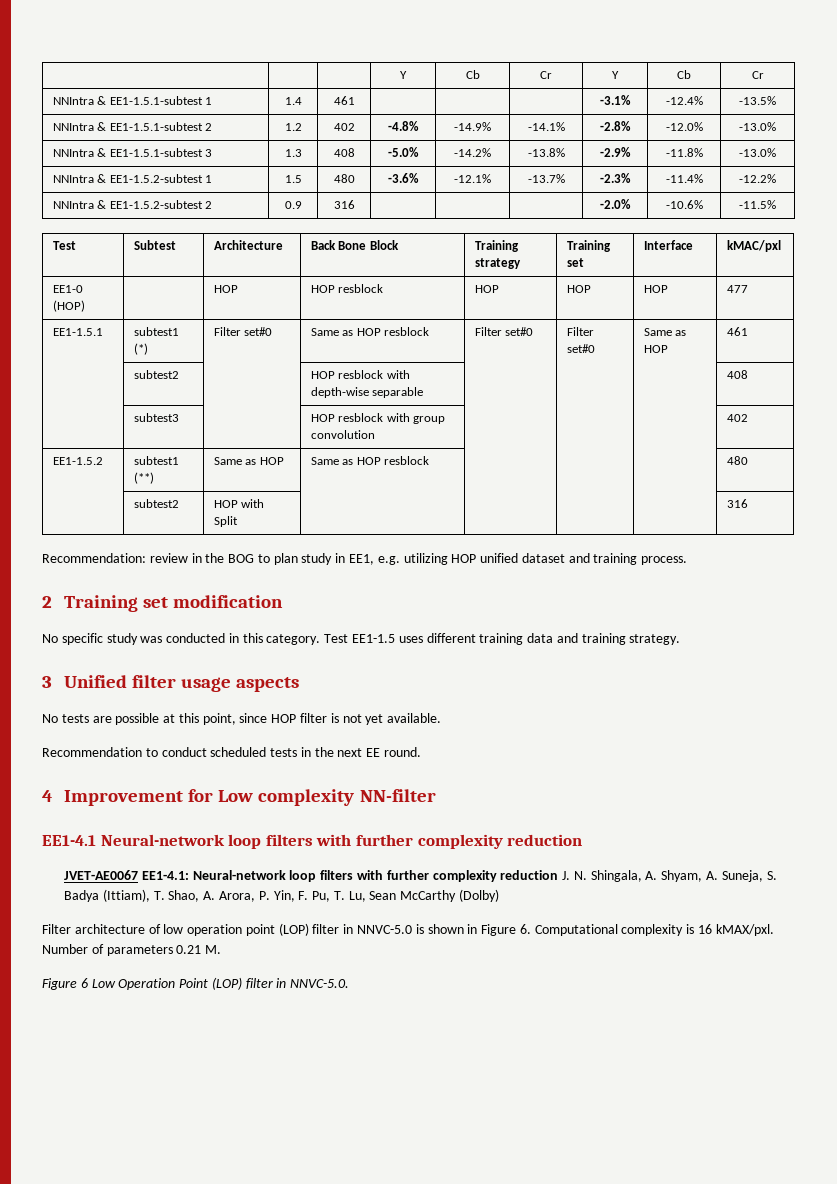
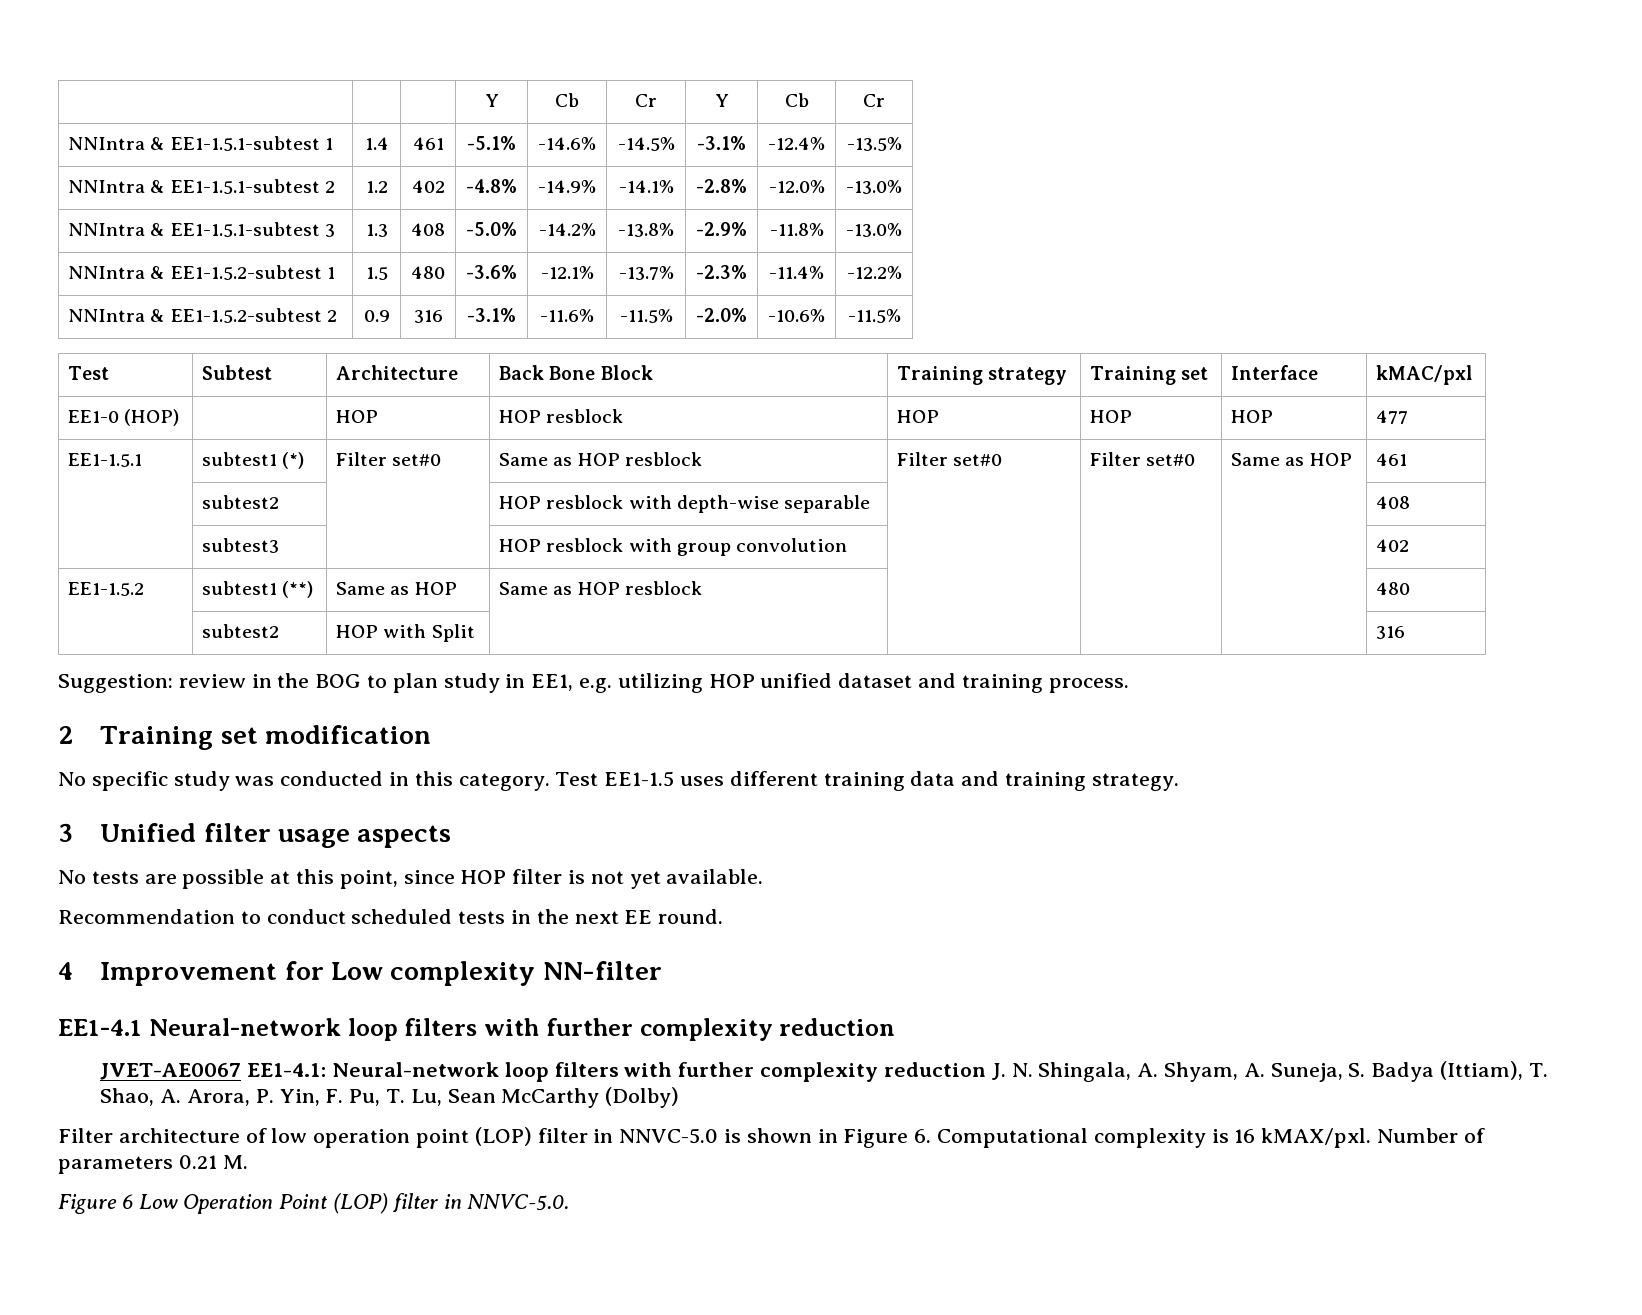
(355, 100) | | -> [467,136,516,150] [538,137,596,150] [617,137,675,151] -5.1% | -14.6% | -14.5%
(355, 204) | | -> [467,308,516,322] [540,309,594,322] [619,309,673,323] -3.1% | -11.6% | -11.5%
[42,553,146,563] Recommendation: -> [58,674,173,693] Suggestion:

